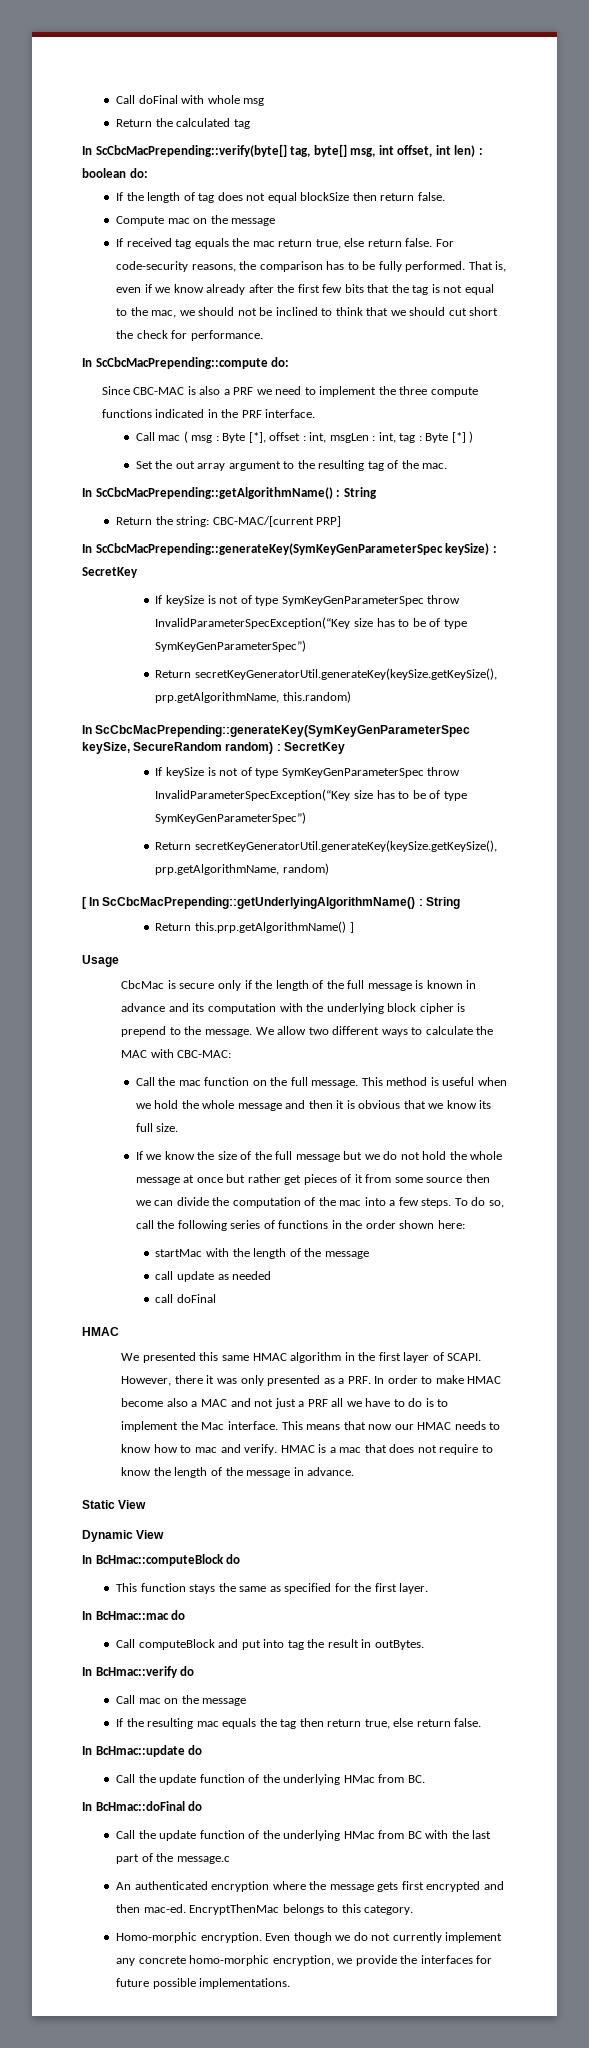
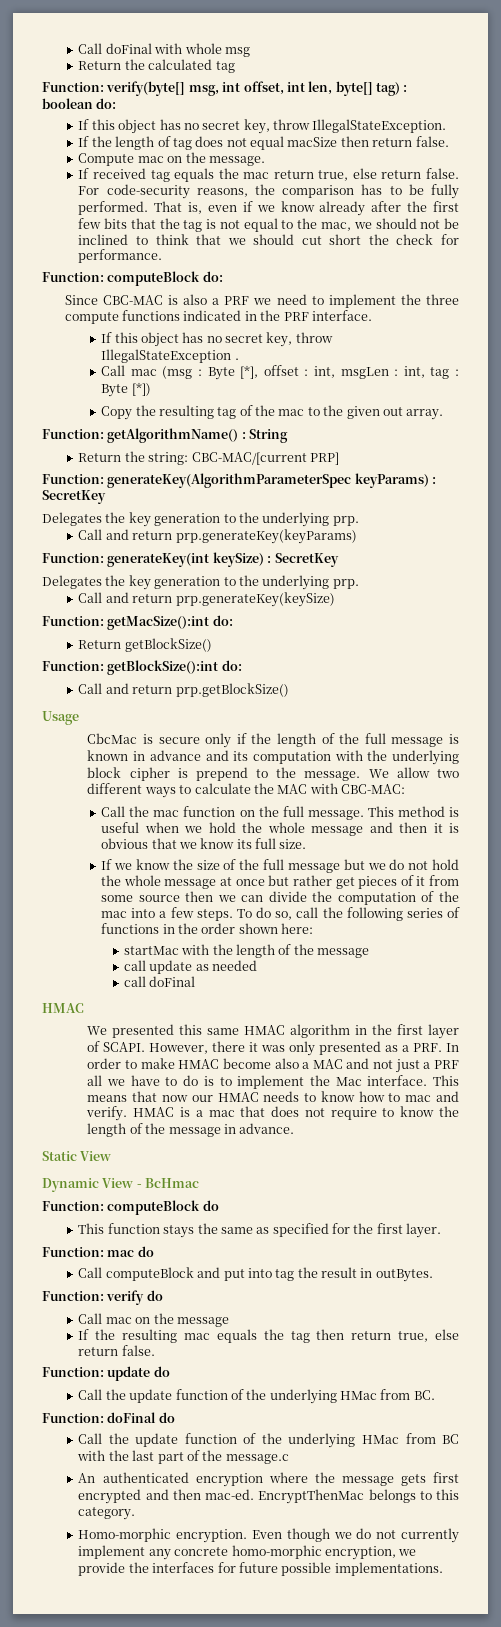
[82,144,347,157] In ScCbcMacPrepending::verify(byte[] tag, byte[] -> [42,81,186,96] Function: verify(byte[]
[454,145,476,157] len) -> [308,81,400,96] len, byte[] tag)
(148, 173) none -> [78,119,447,134] // If this object has no secret key, throw IllegalStateException.
[300,192,350,201] blockSize -> [287,137,338,147] macSize
[231,218,276,226] message -> [208,156,265,166] message.
[82,357,268,369] In ScCbcMacPrepending::compute -> [42,271,201,286] Function: computeBlock
[135,431,213,443] // Call mac ( msg -> [101,332,333,347] [101,349,239,363] [101,365,193,379] // If this object has no secret key, throw IllegalStateException . // Call mac (msg
[451,431,474,443] [135,460,295,471] [*] ) // Set the out array argument to -> [131,382,151,396] [101,406,133,420] [*]) // Copy
[422,463,448,469] [82,487,333,499] mac. // In ScCbcMacPrepending::getAlgorithmName() -> [278,405,444,420] [42,428,239,443] mac to the given out array. // Function: getAlgorithmName()
[82,543,497,555] [82,567,138,578] [155,595,461,606] [155,617,467,629] [155,640,307,652] [155,668,497,680] [155,691,351,703] [82,725,471,737] [82,742,345,754] [155,767,461,778] [155,789,467,801] [155,812,307,824] [155,840,497,852] [155,863,329,875] [82,897,460,909] [155,921,354,933] In ScCbcMacPrepending::generateKey(SymKeyGenParameterSpec keySize) : SecretKey // If keySize is not of type SymKeyGenParameterSpec throw InvalidParameterSpecException(“Key size has to be of type SymKeyGenParameterSpec”) // Return secretKeyGeneratorUtil.generateKey(keySize.getKeySize(), prp.getAlgorithmName, this.random) // In ScCbcMacPrepending::generateKey(SymKeyGenParameterSpec keySize, SecureRandom random) : SecretKey // If keySize is not of type SymKeyGenParameterSpec throw InvalidParameterSpecException(“Key size has to be of type SymKeyGenParameterSpec”) // Return secretKeyGeneratorUtil.generateKey(keySize.getKeySize(), prp.getAlgorithmName, random) // [ In ScCbcMacPrepending::getUnderlyingAlgorithmName() : String // Return this.prp.getAlgorithmName() ] -> [42,473,437,488] [42,490,106,504] [42,512,359,527] [78,529,357,544] [42,552,339,567] [42,575,359,590] [78,592,335,607] [42,615,233,630] [78,638,212,652] [42,660,242,675] [78,683,289,697] Function: generateKey(AlgorithmParameterSpec keyParams) : SecretKey // Delegates the key generation to the underlying prp. // Call and return prp.generateKey(keyParams) // Function: generateKey(int keySize) : SecretKey // Delegates the key generation to the underlying prp. // Call and return prp.generateKey(keySize) // Function: getMacSize():int do: // Return getBlockSize() // Function: getBlockSize():int do: // Call and return prp.getBlockSize()
[82,1554,224,1566] // In BcHmac::computeBlock -> [136,1178,200,1188] [42,1200,201,1215] - BcHmac // Function: computeBlock
[82,1611,169,1620] In BcHmac::mac -> [42,1247,135,1257] Function: mac
[82,1666,178,1678] In BcHmac::verify -> [42,1290,145,1305] Function: verify
[82,1745,185,1757] In BcHmac::update -> [42,1366,151,1381] Function: update
[82,1801,185,1811] In BcHmac::doFinal -> [42,1412,157,1423] Function: doFinal

